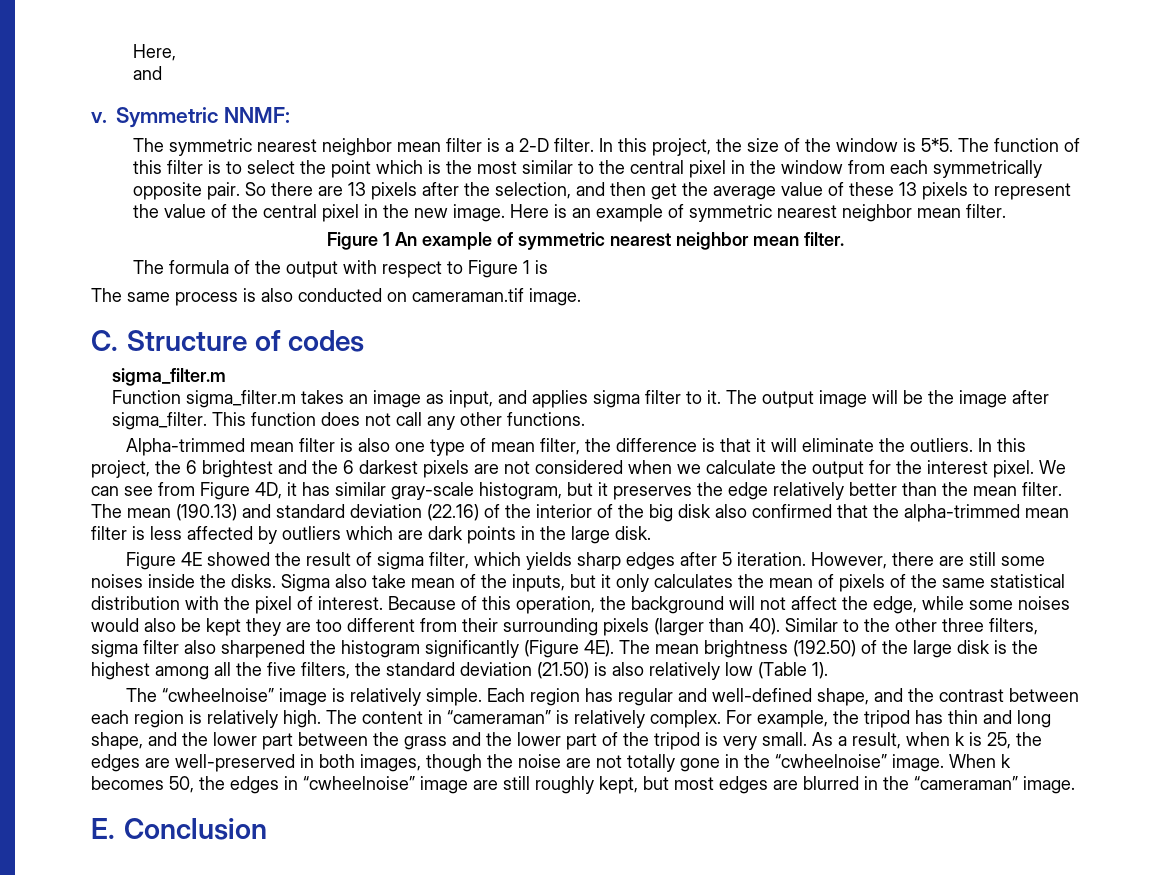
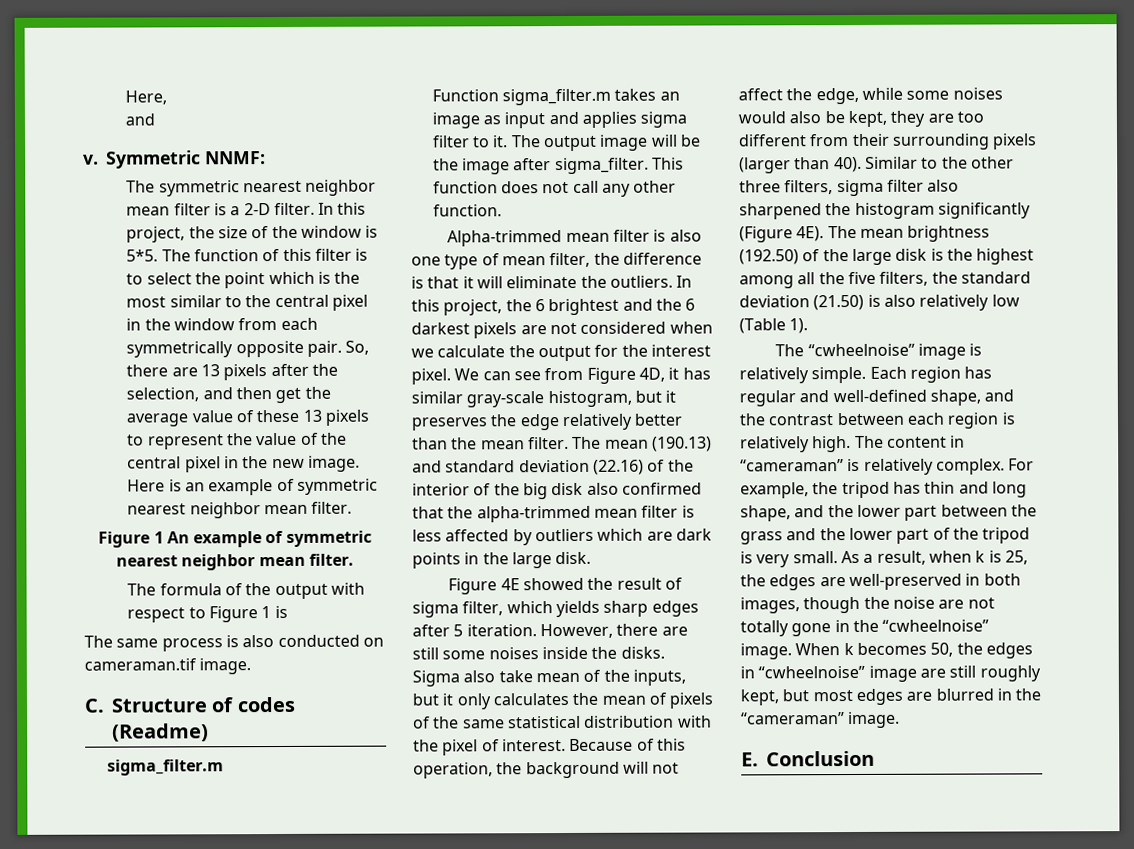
[244,182,266,196] So -> [345,340,370,355] So,
(365, 341) none -> [112,723,209,742] (Readme)
[448,390,493,408] input, -> [504,112,546,129] input
[506,412,585,426] functions. -> [432,204,502,217] function.
[206,618,241,636] kept -> [847,110,887,128] kept,

